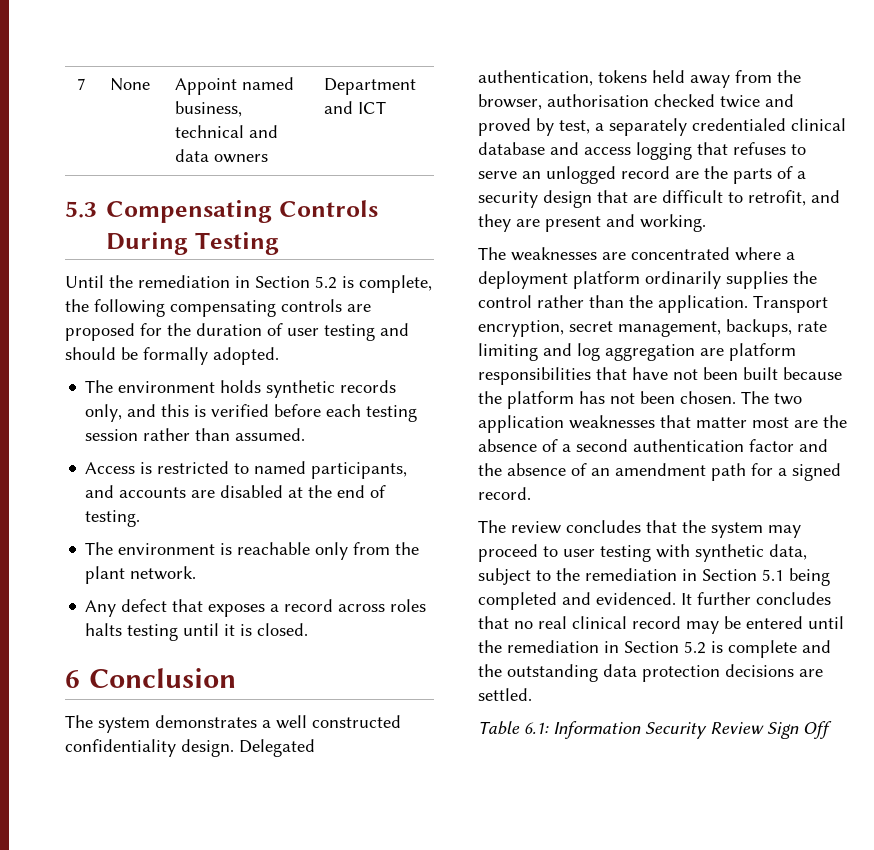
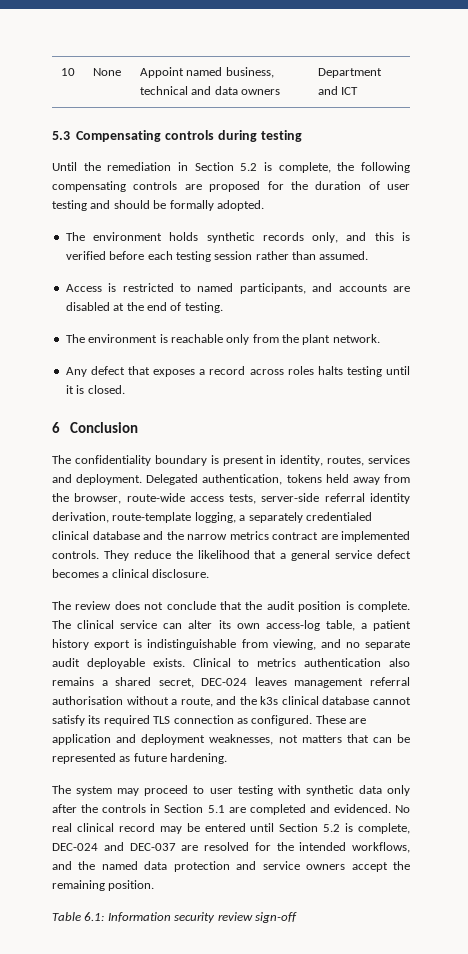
[76,78,86,90] 7 -> [60,68,75,76] 10
[279,200,378,217] [106,232,279,255] Controls During Testing -> [165,130,302,142] controls during testing
[98,715,401,733] [65,739,234,757] system demonstrates a well constructed confidentiality design. -> [74,455,410,466] [52,474,143,485] confidentiality boundary is present in identity, routes, services and deployment.
[547,94,794,108] [478,118,590,136] authorisation checked twice and proved by test, -> [126,493,410,504] [52,512,236,523] route-wide access tests, server-side referral identity derivation, route-template logging,
[584,142,806,160] [478,166,806,184] [478,190,840,208] [478,214,706,232] [478,247,795,261] [478,271,817,289] [478,295,828,313] [478,319,827,337] [478,343,796,361] [478,367,842,385] [478,391,802,409] [478,415,847,433] [478,439,828,452] [478,463,841,481] [478,487,531,500] [478,520,706,534] access logging that refuses to serve an unlogged record are the parts of a security design that are difficult to retrofit, and they are present and working. // The weaknesses are concentrated where a deployment platform ordinarily supplies the control rather than the application. Transport encryption, secret management, backups, rate limiting and log aggregation are platform responsibilities that have not been built because the platform has not been chosen. The two application weaknesses that matter most are the absence of a second authentication factor and the absence of an amendment path for a signed record. // The review concludes that the -> [166,531,410,542] [52,550,411,561] [52,569,210,578] [52,601,410,612] [52,620,412,631] [52,639,410,650] [52,658,410,669] [52,677,410,688] [52,696,411,707] [52,715,366,726] [52,734,410,745] [52,753,228,764] [52,785,71,794] the narrow metrics contract are implemented controls. They reduce the likelihood that a general service defect becomes a clinical disclosure. // The review does not conclude that the audit position is complete. The clinical service can alter its own access-log table, a patient history export is indistinguishable from viewing, and no separate audit deployable exists. Clinical to metrics authentication also remains a shared secret, DEC-024 leaves management referral authorisation without a route, and the k3s clinical database cannot satisfy its required TLS connection as configured. These are application and deployment weaknesses, not matters that can be represented as future hardening. // The
[769,544,807,560] [478,568,677,585] data, subject to the remediation -> [358,785,410,796] [52,804,147,813] data only after the controls
[789,568,830,586] being -> [228,807,246,813] are
[681,592,831,605] [478,616,533,629] It further concludes that no -> [395,805,410,813] No
[478,640,831,658] [478,664,598,682] the remediation in Section 5.2 is complete and the outstanding -> [279,823,410,834] [52,842,410,853] [52,861,138,870] Section 5.2 is complete, DEC-024 and DEC-037 are resolved for the intended workflows, and the named
[725,664,823,677] [478,688,532,701] decisions are settled. -> [236,861,411,872] [52,880,155,891] and service owners accept the remaining position.
[645,721,832,739] Security Review Sign Off -> [174,912,297,923] security review sign-off

